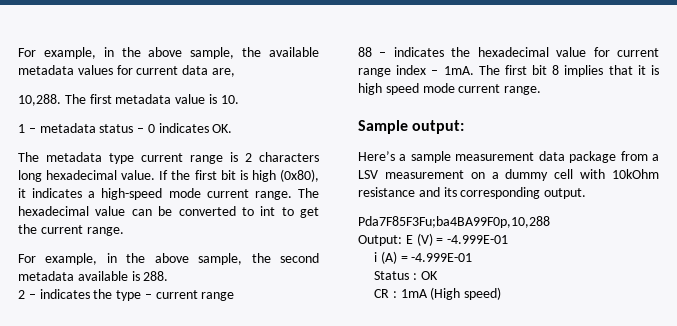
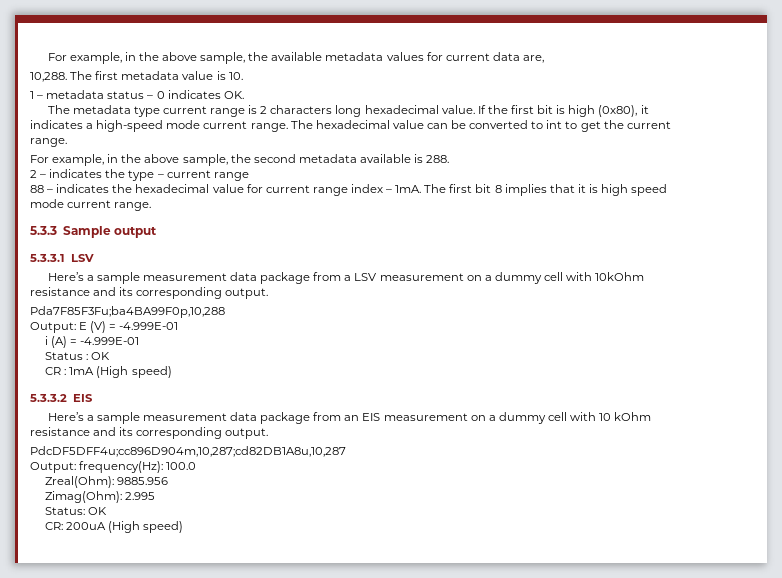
[358,120,465,134] Sample output: -> [30,226,157,238] [30,254,94,262] 5.3.3 Sample output // 5.3.3.1 LSV
(502, 293) none -> [30,394,93,402] [47,412,652,424] [30,427,269,439] [30,446,346,457] [30,461,197,473] [45,476,169,488] [45,491,156,503] [45,507,108,515] [45,521,184,533] // 5.3.3.2 EIS // Here’s a sample measurement data package from an EIS measurement on a dummy cell with 10 kOhm resistance and its corresponding output. // PdcDF5DFF4u;cc896D904m,10,287;cd82DB1A8u,10,287 // Output: frequency(Hz): 100.0 // Zreal(Ohm): 9885.956 // Zimag(Ohm): 2.995 // Status: OK // CR: 200uA (High speed)

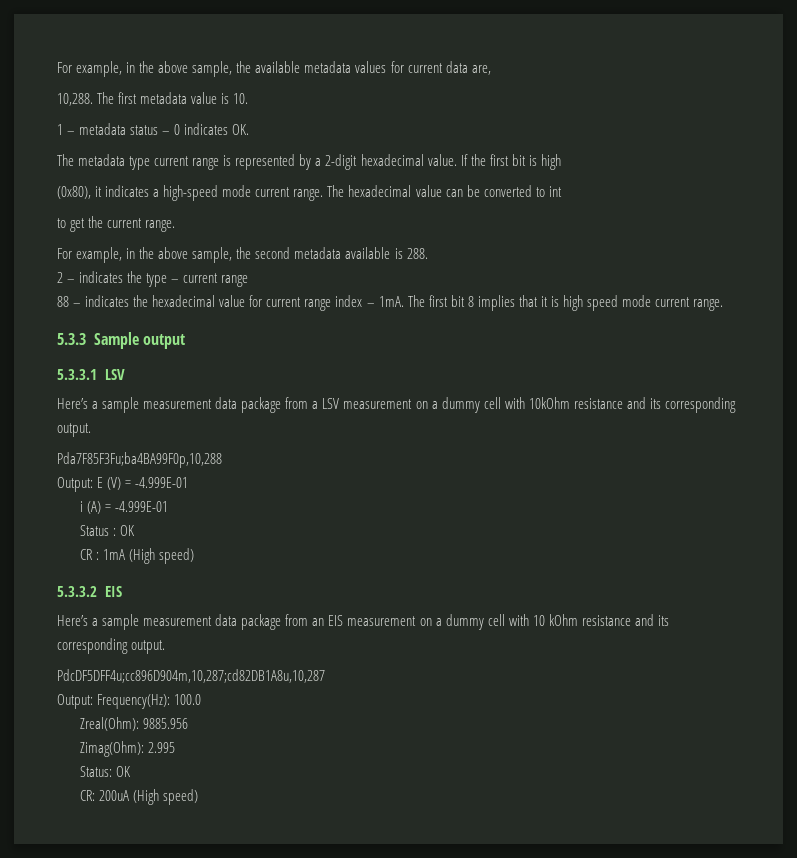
[260,105,362,117] 2 characters long -> [235,154,358,170] represented by a 2-digit
(596, 111) none -> (561, 162) //
(563, 124) none -> (562, 191) //
[79,461,164,473] frequency(Hz): -> [97,694,171,709] Frequency(Hz):

